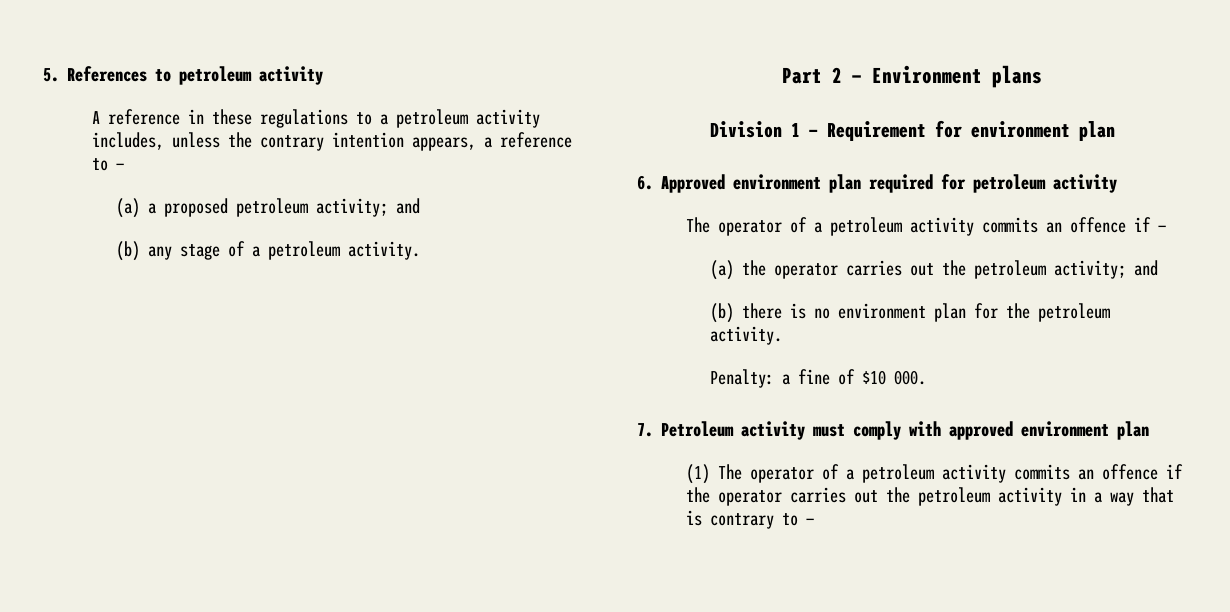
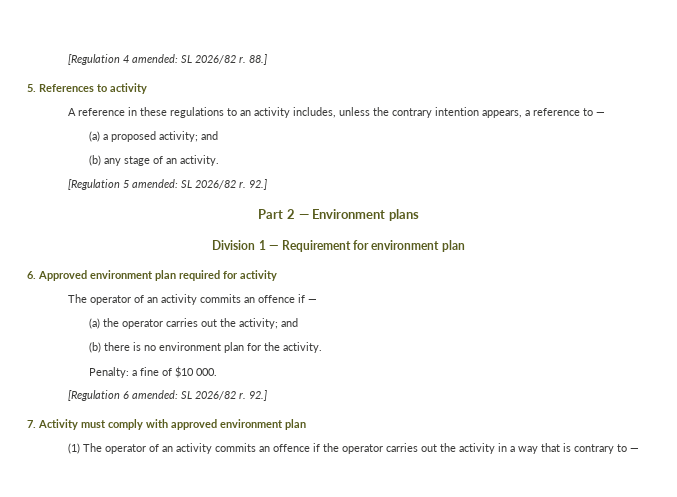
(43, 75) none -> [68,54,268,65] [Regulation 4 amended: SL 2026/82 r. 88.] //
[179,66,252,85] petroleum -> (107, 88) none
[379,109,468,128] a petroleum -> [240,110,252,116] an
[236,198,309,217] petroleum -> (156, 136) none
[252,241,421,260] a petroleum activity. -> [165,155,219,166] [68,179,268,190] an activity. // [Regulation 5 amended: SL 2026/82 r. 92.]
[973,174,1046,193] petroleum -> (238, 275) none
[813,217,902,236] a petroleum -> [147,297,159,303] an
[974,260,1047,279] petroleum -> (236, 322) none
[1038,303,1111,322] petroleum -> (280, 346) none
(927, 377) none -> [68,390,268,401] // [Regulation 6 amended: SL 2026/82 r. 92.]
[661,421,805,440] Petroleum activity -> [38,419,78,430] Activity
[845,464,934,483] a petroleum -> [162,446,174,452] an
[917,487,990,506] petroleum -> (457, 447) none

